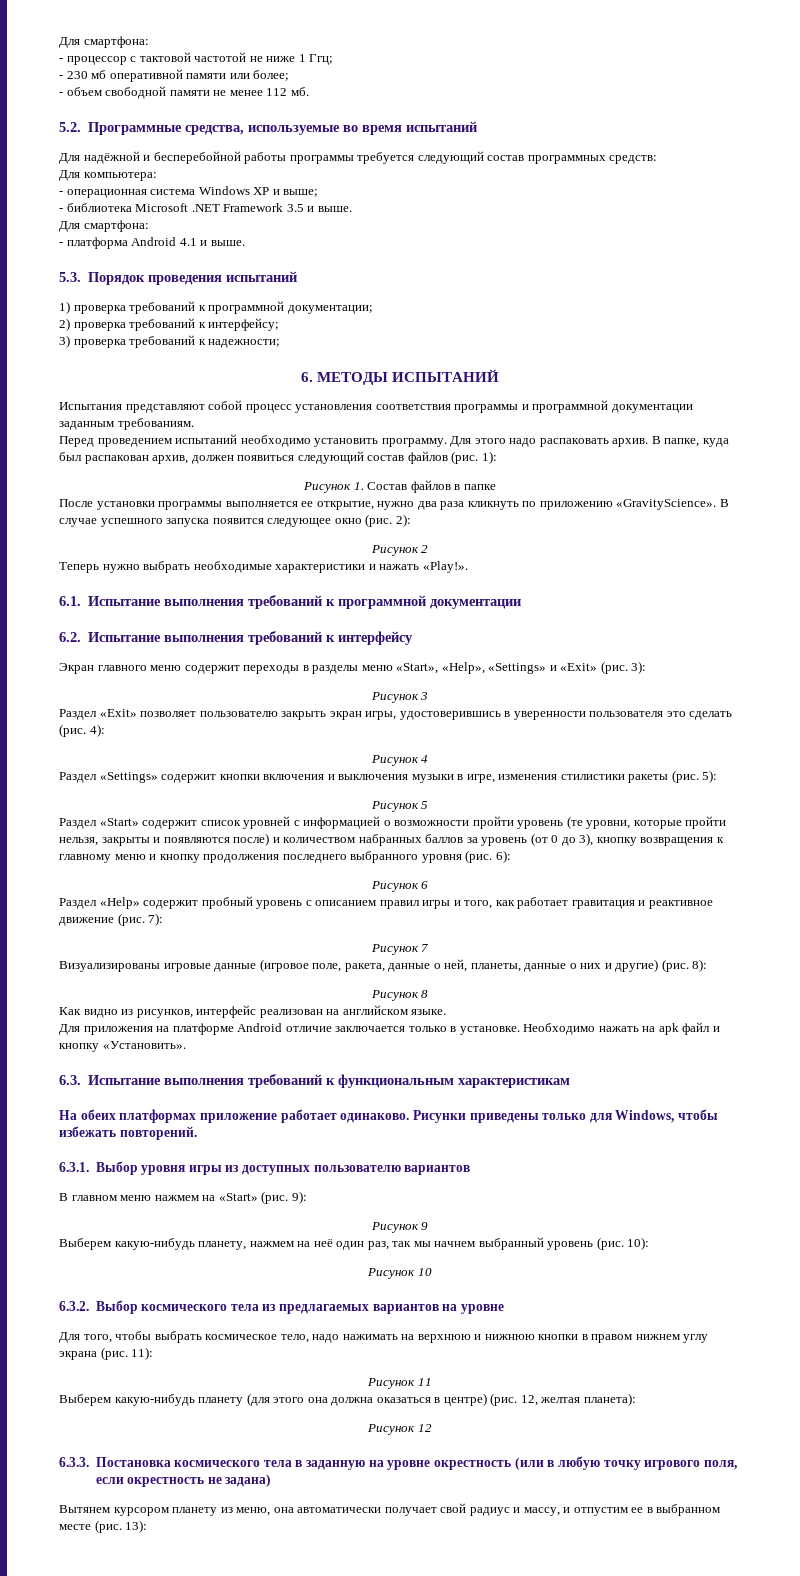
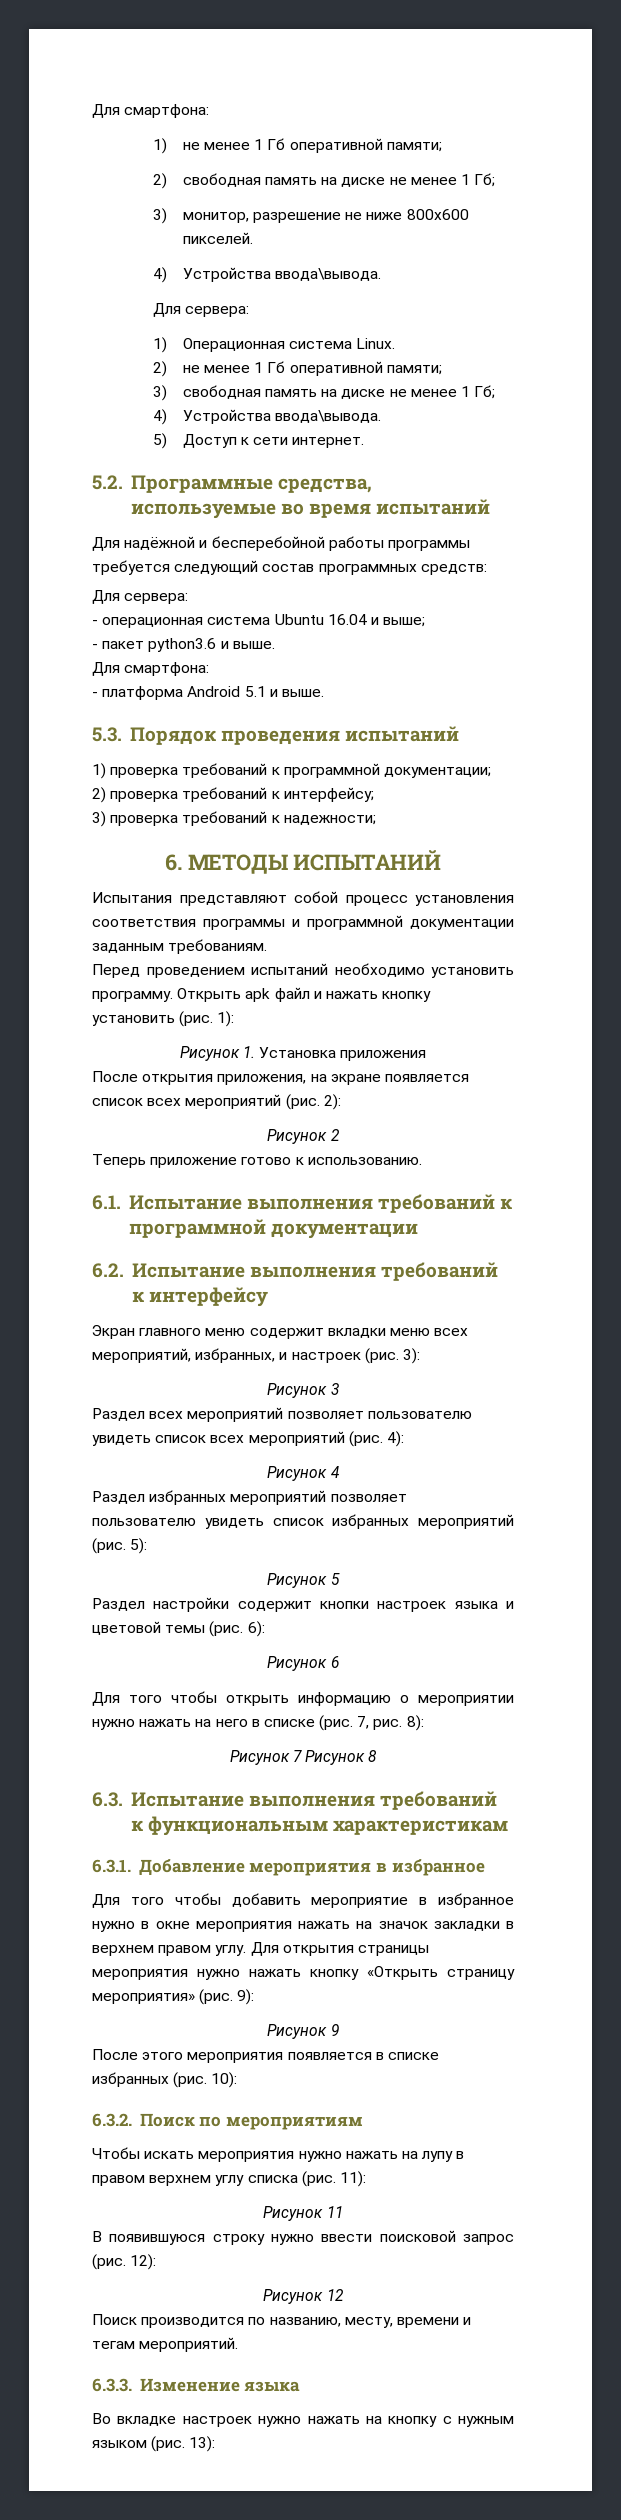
[59,36,149,48] [59,52,334,65] [59,69,290,82] [59,86,309,99] Для смартфона: // - процессор с тактовой частотой не ниже 1 Ггц; // - 230 мб оперативной памяти или более; // - объем свободной памяти не менее 112 мб. -> [92,104,210,118] [152,138,442,154] [152,173,496,189] [152,208,469,224] [182,232,253,244] [152,267,382,283] [152,303,249,317] [152,337,396,353] [152,361,442,377] [152,385,496,401] [152,409,382,425] [152,433,365,449] Для смартфона: // 1) не менее 1 Гб оперативной памяти; // 2) свободная память на диске не менее 1 Гб; // 3) монитор, разрешение не ниже 800х600 пикселей. // 4) Устройства ввода\вывода. // Для сервера: // 1) Операционная система Linux. // 2) не менее 1 Гб оперативной памяти; // 3) свободная память на диске не менее 1 Гб; // 4) Устройства ввода\вывода. // 5) Доступ к сети интернет.
[83,172,157,181] компьютера: -> [124,593,189,604] сервера:
[198,186,270,195] Windows XP -> [274,614,367,625] Ubuntu 16.04
[66,203,304,212] библиотека Microsoft .NET Framework 3.5 -> [102,638,217,652] пакет python3.6
[179,238,197,246] 4.1 -> [244,686,266,697] 5.1
[450,436,729,447] [59,451,497,464] [303,480,496,493] [59,499,729,510] [59,518,362,527] Для этого надо распаковать архив. В папке, куда был распакован архив, должен появиться следующий состав файлов (рис. 1): // Рисунок 1. Состав файлов в папке // После установки программы выполняется ее открытие, нужно два раза кликнуть по приложению «GravityScience». В случае успешного запуска появится следующее окно -> [177,987,432,1002] [92,1011,235,1027] [179,1046,427,1061] [92,1071,469,1085] [92,1094,282,1109] Открыть apk файл и нажать кнопку установить (рис. 1): // Рисунок 1. Установка приложения // После открытия приложения, на экране появляется список всех мероприятий
[102,561,468,573] нужно выбрать необходимые характеристики и нажать «Play!». -> [150,1157,422,1168] приложение готово к использованию.
[243,662,598,674] переходы в разделы меню «Start», «Help», «Settings» и «Exit» -> [327,1328,469,1338] [92,1348,361,1363] вкладки меню всех мероприятий, избранных, и настроек
[99,709,733,720] «Exit» позволяет пользователю закрыть экран игры, удостоверившись в уверенности пользователя это сделать -> [149,1407,472,1422] [92,1431,345,1446] всех мероприятий позволяет пользователю увидеть список всех мероприятий
[99,772,669,783] «Settings» содержит кнопки включения и выключения музыки в игре, изменения стилистики ракеты -> [149,1490,407,1505] [92,1514,514,1529] избранных мероприятий позволяет пользователю увидеть список избранных мероприятий
[99,816,727,829] [59,833,724,846] [59,850,511,863] [370,881,429,892] [59,896,713,909] [59,913,164,926] [370,944,429,955] [59,959,708,972] [370,990,429,1001] [59,1005,447,1018] [59,1022,720,1035] [59,1041,186,1052] «Start» содержит список уровней с информацией о возможности пройти уровень (те уровни, которые пройти нельзя, закрыты и появляются после) и количеством набранных баллов за уровень (от 0 до 3), кнопку возвращения к главному меню и кнопку продолжения последнего выбранного уровня (рис. 6): // Рисунок 6 // Раздел «Help» содержит пробный уровень с описанием правил игры и того, как работает гравитация и реактивное движение (рис. 7): // Рисунок 7 // Визуализированы игровые данные (игровое поле, ракета, данные о ней, планеты, данные о них и другие) (рис. 8): // Рисунок 8 // Как видно из рисунков, интерфейс реализован на английском языке. // Для приложения на платформе Android отличие заключается только в установке. Необходимо нажать на apk файл и кнопку «Установить». -> [153,1597,514,1612] [92,1621,265,1637] [267,1656,339,1671] [92,1691,514,1706] [92,1715,424,1731] [229,1750,378,1765] настройки содержит кнопки настроек языка и цветовой темы (рис. 6): // Рисунок 6 // Для того чтобы открыть информацию о мероприятии нужно нажать на него в списке (рис. 7, рис. 8): // Рисунок 7 Рисунок 8
[59,1109,719,1123] [59,1126,197,1140] [59,1161,471,1175] [59,1191,307,1204] [370,1222,429,1233] [59,1237,650,1250] [367,1268,432,1279] [59,1300,505,1314] [59,1331,709,1343] [59,1347,154,1360] [367,1378,432,1389] [59,1393,636,1406] [367,1424,432,1435] [59,1456,737,1470] [95,1474,272,1487] [59,1503,721,1516] [59,1524,91,1530] На обеих платформах приложение работает одинаково. Рисунки приведены только для Windows, чтобы избежать повторений. // 6.3.1. Выбор уровня игры из доступных пользователю вариантов // В главном меню нажмем на «Start» (рис. 9): // Рисунок 9 // Выберем какую-нибудь планету, нажмем на неё один раз, так мы начнем выбранный уровень (рис. 10): // Рисунок 10 // 6.3.2. Выбор космического тела из предлагаемых вариантов на уровне // Для того, чтобы выбрать космическое тело, надо нажимать на верхнюю и нижнюю кнопки в правом нижнем углу экрана (рис. 11): // Рисунок 11 // Выберем какую-нибудь планету (для этого она должна оказаться в центре) (рис. 12, желтая планета): // Рисунок 12 // 6.3.3. Постановка космического тела в заданную на уровне окрестность (или в любую точку игрового поля, если окрестность не задана) // Вытянем курсором планету из меню, она автоматически получает свой радиус и массу, и отпустим ее в выбранном месте -> [92,1859,485,1876] [92,1893,514,1908] [92,1921,514,1932] [92,1942,429,1956] [92,1966,515,1980] [92,1989,255,2005] [267,2024,339,2039] [92,2049,439,2063] [92,2072,238,2088] [92,2113,363,2130] [92,2147,465,2162] [92,2171,366,2187] [263,2206,343,2221] [92,2230,514,2245] [92,2254,157,2270] [263,2289,344,2304] [92,2314,472,2328] [92,2337,239,2352] [92,2378,301,2392] [92,2413,514,2427] [92,2440,147,2448] 6.3.1. Добавление мероприятия в избранное // Для того чтобы добавить мероприятие в избранное нужно в окне мероприятия нажать на значок закладки в верхнем правом углу. Для открытия страницы мероприятия нужно нажать кнопку «Открыть страницу мероприятия» (рис. 9): // Рисунок 9 // После этого мероприятия появляется в списке избранных (рис. 10): // 6.3.2. Поиск по мероприятиям // Чтобы искать мероприятия нужно нажать на лупу в правом верхнем углу списка (рис. 11): // Рисунок 11 // В появившуюся строку нужно ввести поисковой запрос (рис. 12): // Рисунок 12 // Поиск производится по названию, месту, времени и тегам мероприятий. // 6.3.3. Изменение языка // Во вкладке настроек нужно нажать на кнопку с нужным языком

